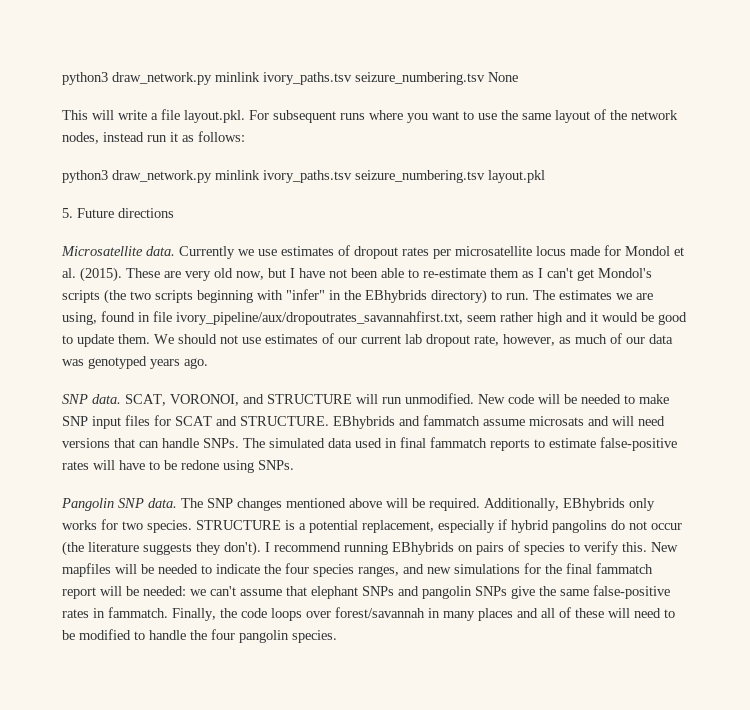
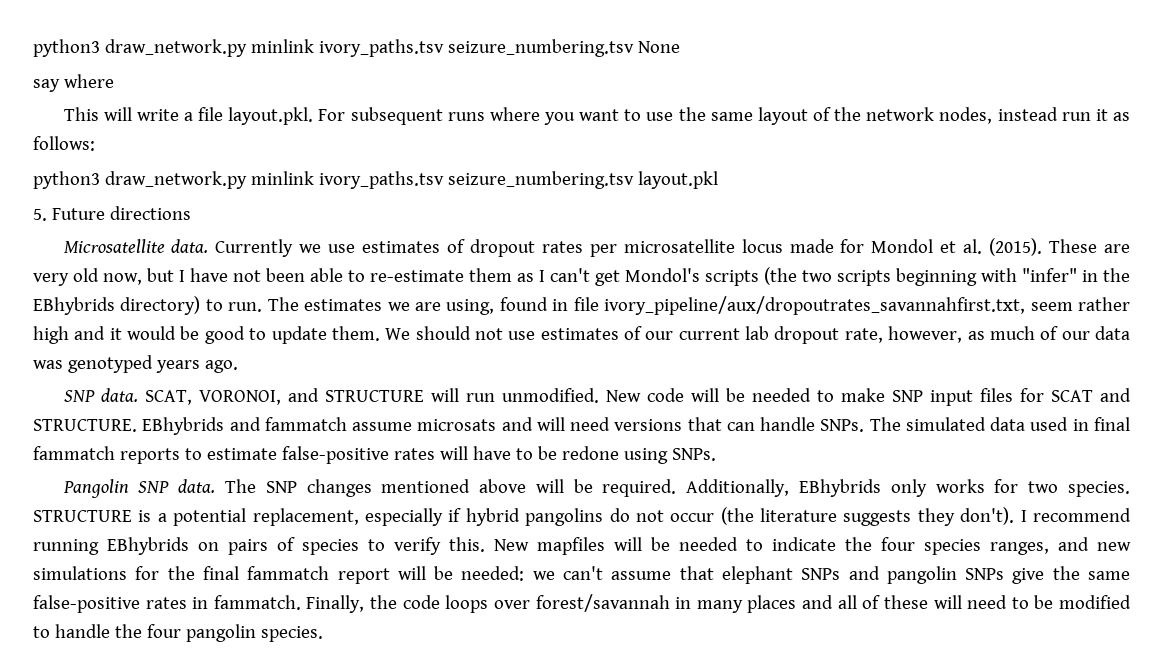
(518, 77) none -> [33,74,114,92] // say where

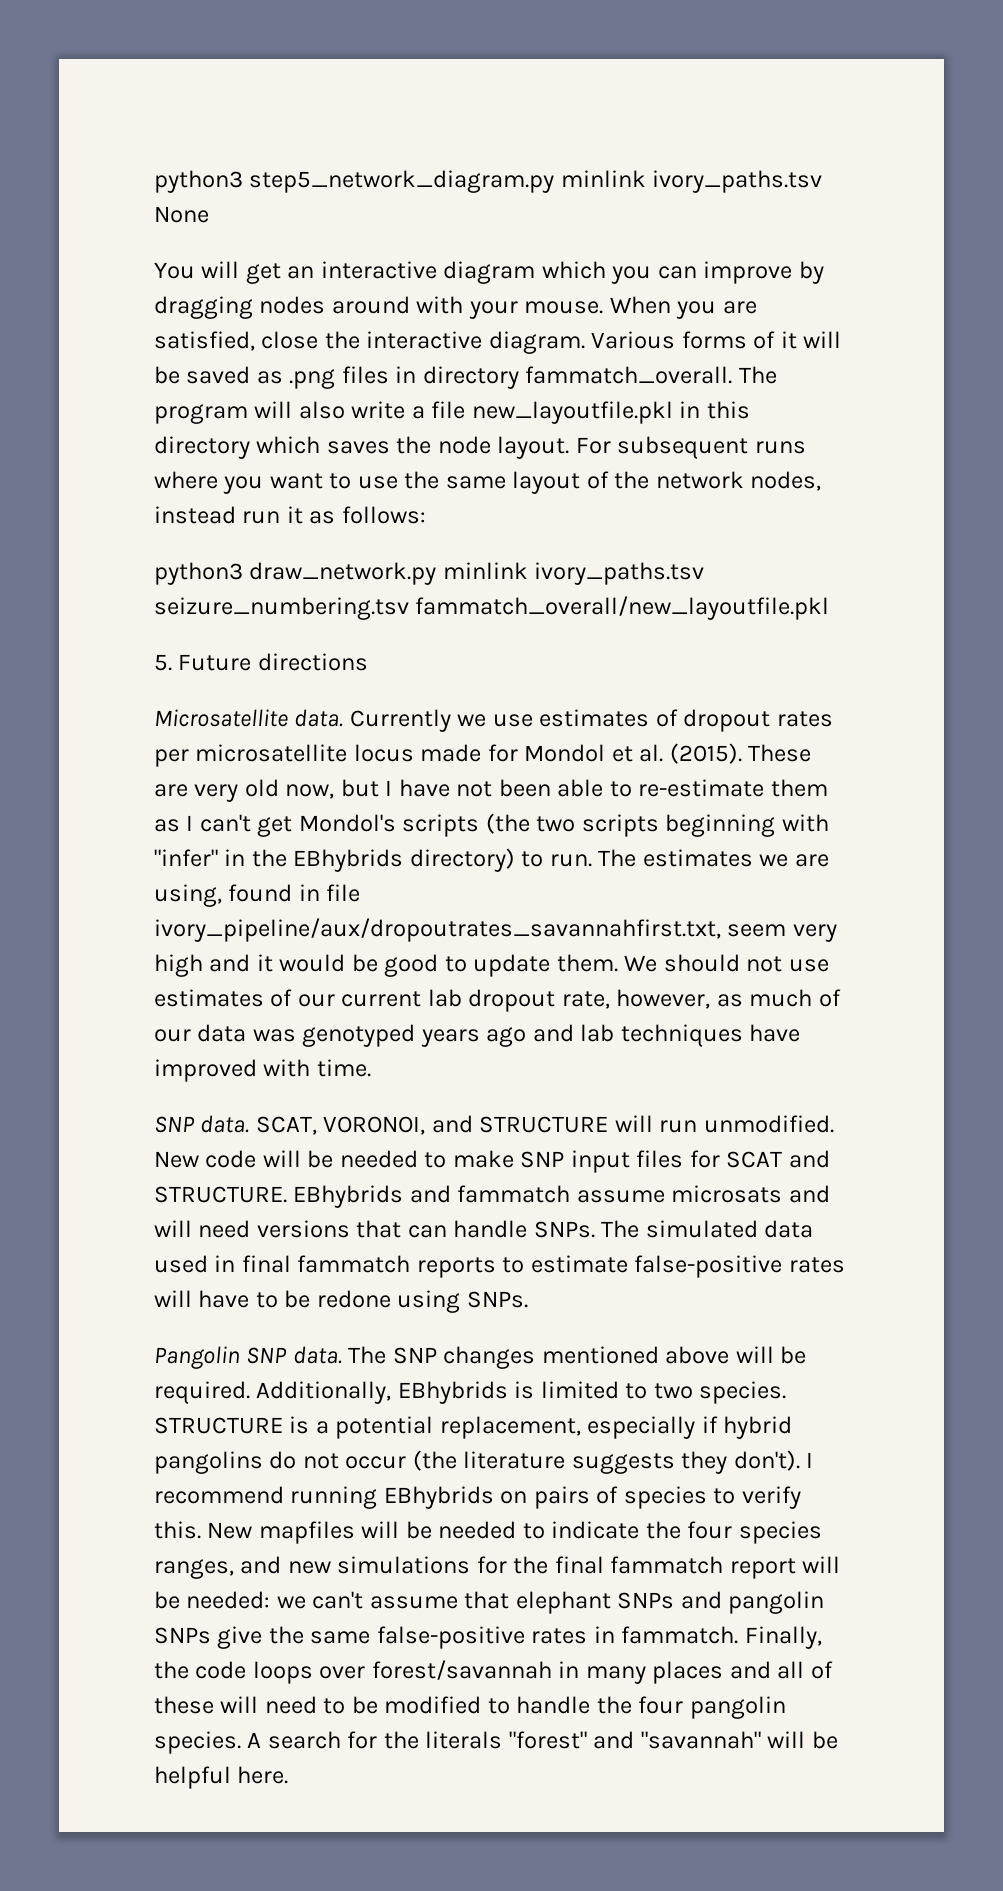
[33,39,634,57] python3 draw_network.py minlink ivory_paths.tsv seizure_numbering.tsv -> [154,170,823,193] python3 step5_network_diagram.py minlink ivory_paths.tsv
[33,74,114,92] [63,107,314,125] say where // This will write a file layout.pkl. -> [154,261,824,284] [154,296,757,319] [154,331,842,354] [154,366,777,389] [154,401,750,424] [154,436,570,459] You will get an interactive diagram which you can improve by dragging nodes around with your mouse. When you are satisfied, close the interactive diagram. Various forms of it will be saved as .png files in directory fammatch_overall. The program will also write a file new_layoutfile.pkl in this directory which saves the node layout.
[637,171,718,189] layout.pkl -> [415,596,830,620] fammatch_overall/new_layoutfile.pkl
[1078,297,1130,311] rather -> [792,924,837,942] very
[204,360,238,373] ago. -> [486,1024,801,1047] [154,1059,371,1082] ago and lab techniques have improved with time.
[890,479,1019,497] only works for -> [514,1381,648,1399] is limited to
(323, 634) none -> [247,1731,838,1749] [154,1766,289,1789] A search for the literals "forest" and "savannah" will be helpful here.

